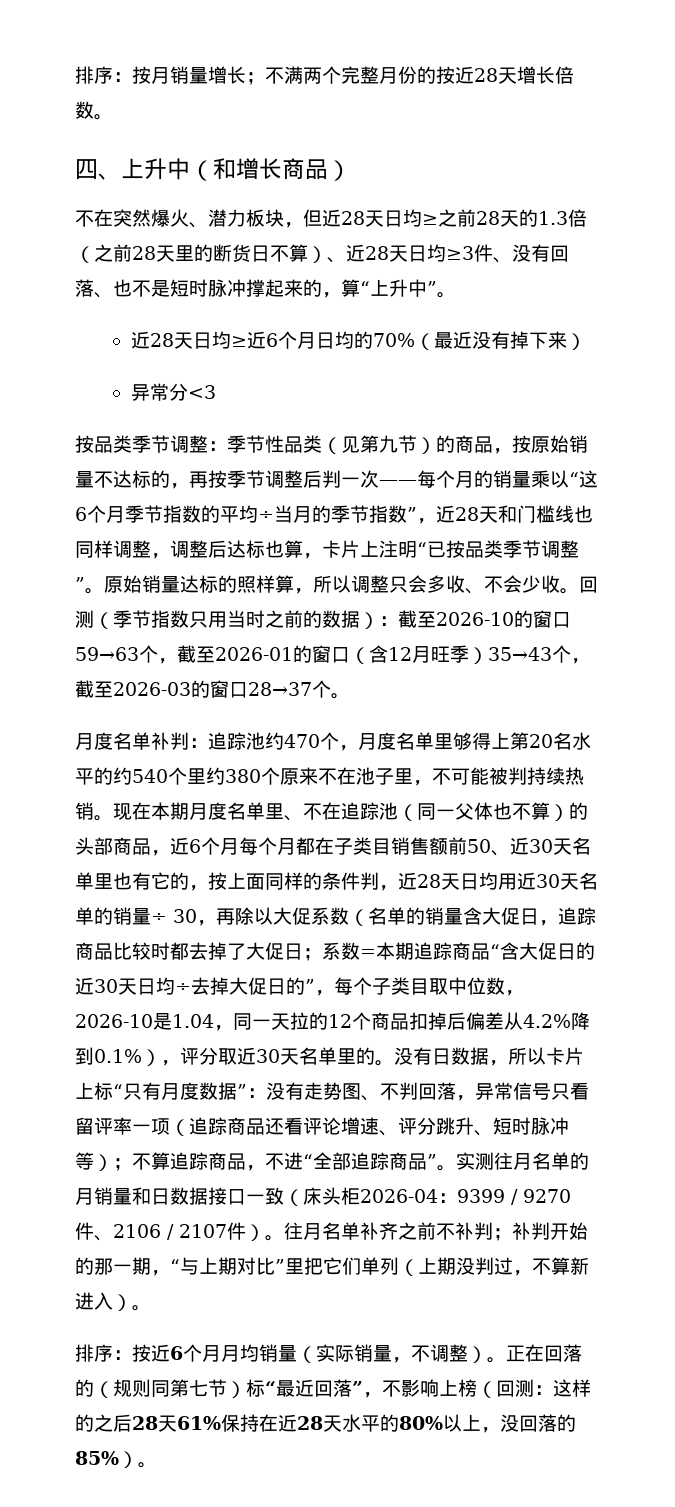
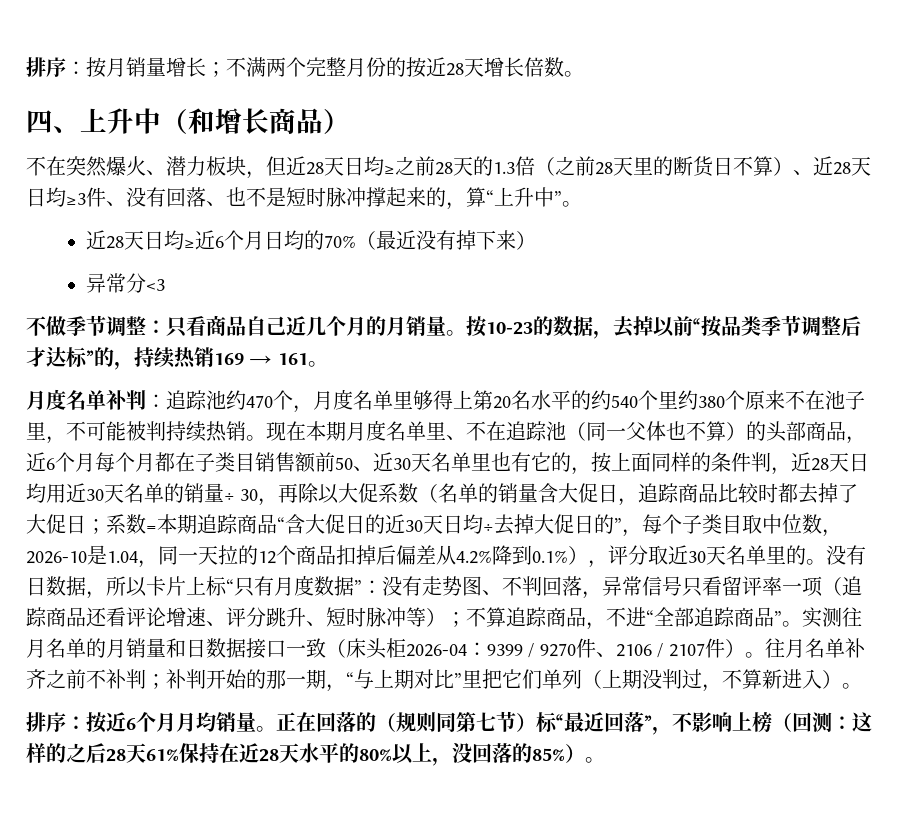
[75,435,588,454] [75,470,598,489] [75,505,593,524] [75,540,579,559] [75,575,598,594] [75,610,571,629] [75,645,590,664] [75,680,331,698] 按品类季节调整：季节性品类（见第九节）的商品，按原始销量不达标的，再按季节调整后判一次——每个月的销量乘以“这6个月季节指数的平均÷当月的季节指数”，近28天和门槛线也同样调整，调整后达标也算，卡片上注明“已按品类季节调整”。原始销量达标的照样算，所以调整只会多收、不会少收。回测（季节指数只用当时之前的数据）：截至2026-10的窗口59→63个，截至2026-01的窗口（含12月旺季）35→43个，截至2026-03的窗口28→37个 -> [26,315,861,339] [26,347,308,370] 不做季节调整：只看商品自己近几个月的月销量。按10-23的数据，去掉以前“按品类季节调整后才达标”的，持续热销169 → 161
[297,1344,487,1363] （实际销量，不调整） -> (256, 722) none

